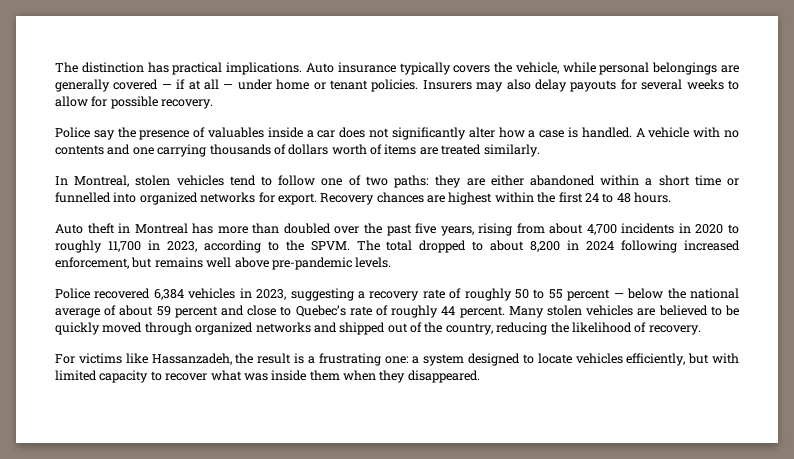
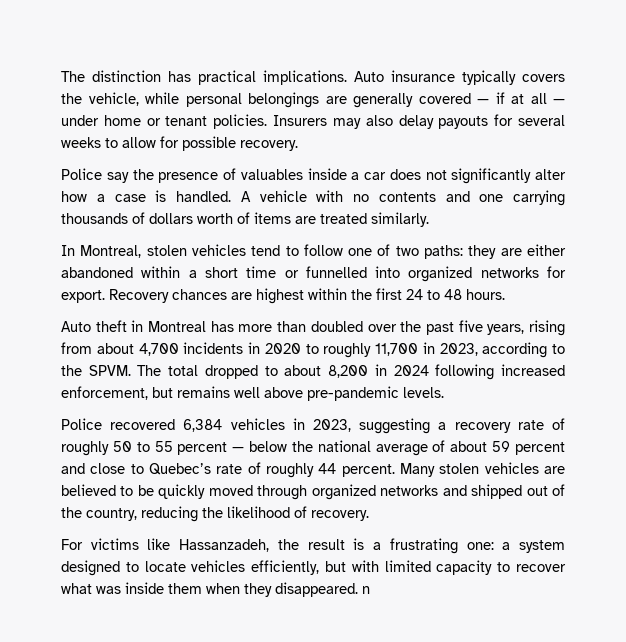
(480, 376) none -> [362,586,370,594] n

